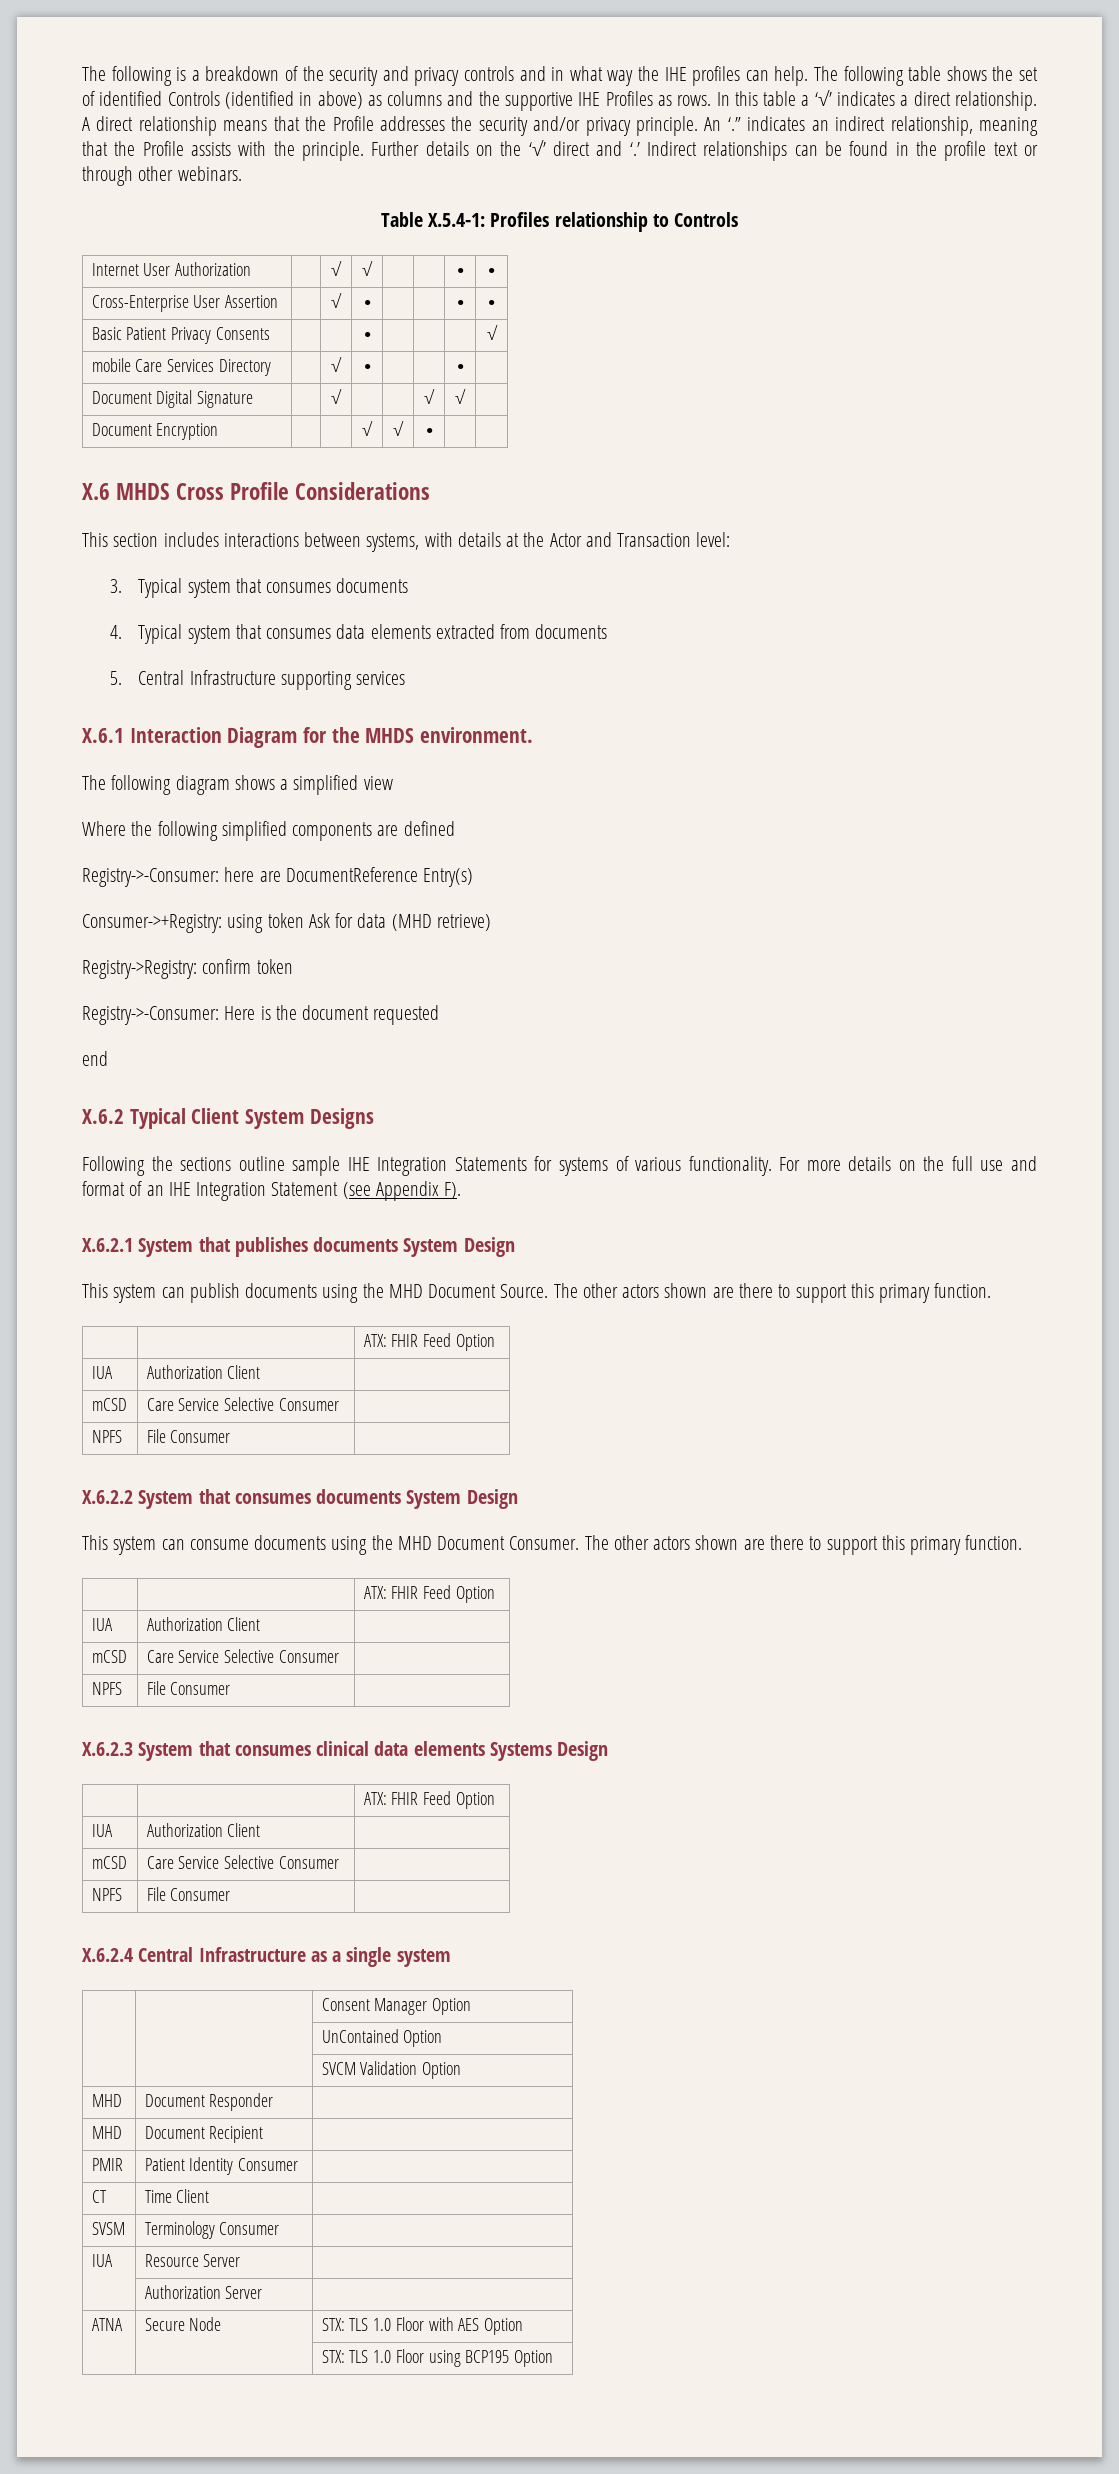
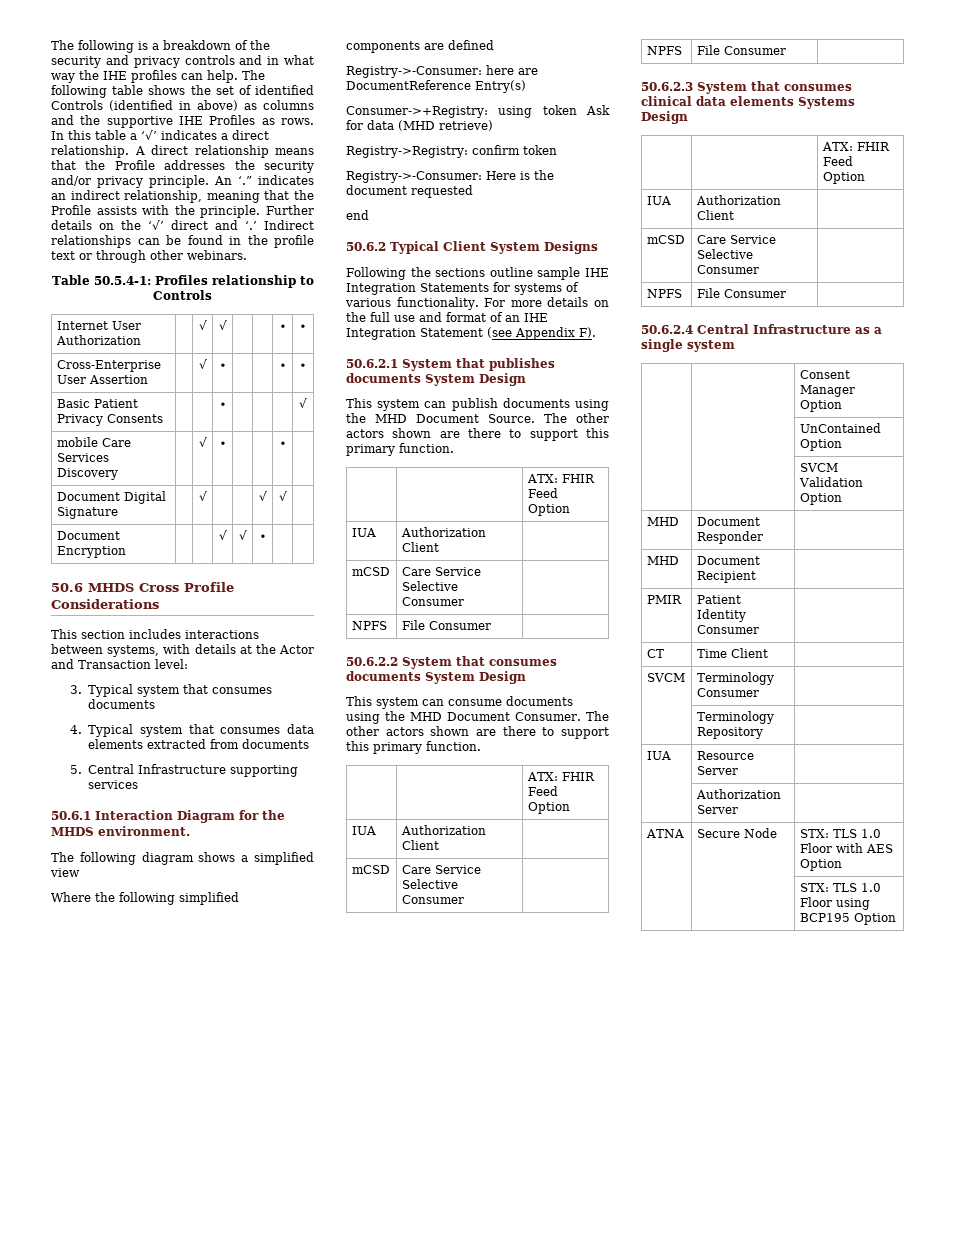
[428,213,486,227] X.5.4-1: -> [93,276,151,285] 50.5.4-1:
[218,359,271,376] Directory -> [56,468,118,480] Discovery
[82,483,110,500] X.6 -> [51,583,83,592] 50.6
[82,728,124,743] X.6.1 -> [51,811,91,820] 50.6.1
[82,1109,124,1124] X.6.2 -> [346,242,386,251] 50.6.2
[82,1238,133,1252] X.6.2.1 -> [346,359,398,368] 50.6.2.1
[82,1490,133,1504] X.6.2.2 -> [346,657,398,666] 50.6.2.2
[82,1742,133,1756] X.6.2.3 -> [641,82,693,91] 50.6.2.3
[82,1948,133,1962] X.6.2.4 -> [641,325,693,334] 50.6.2.4
[91,2222,125,2235] SVSM -> [646,673,685,682] SVCM
(280, 2228) none -> [696,711,774,724] [696,727,763,739] // | Terminology Repository |

